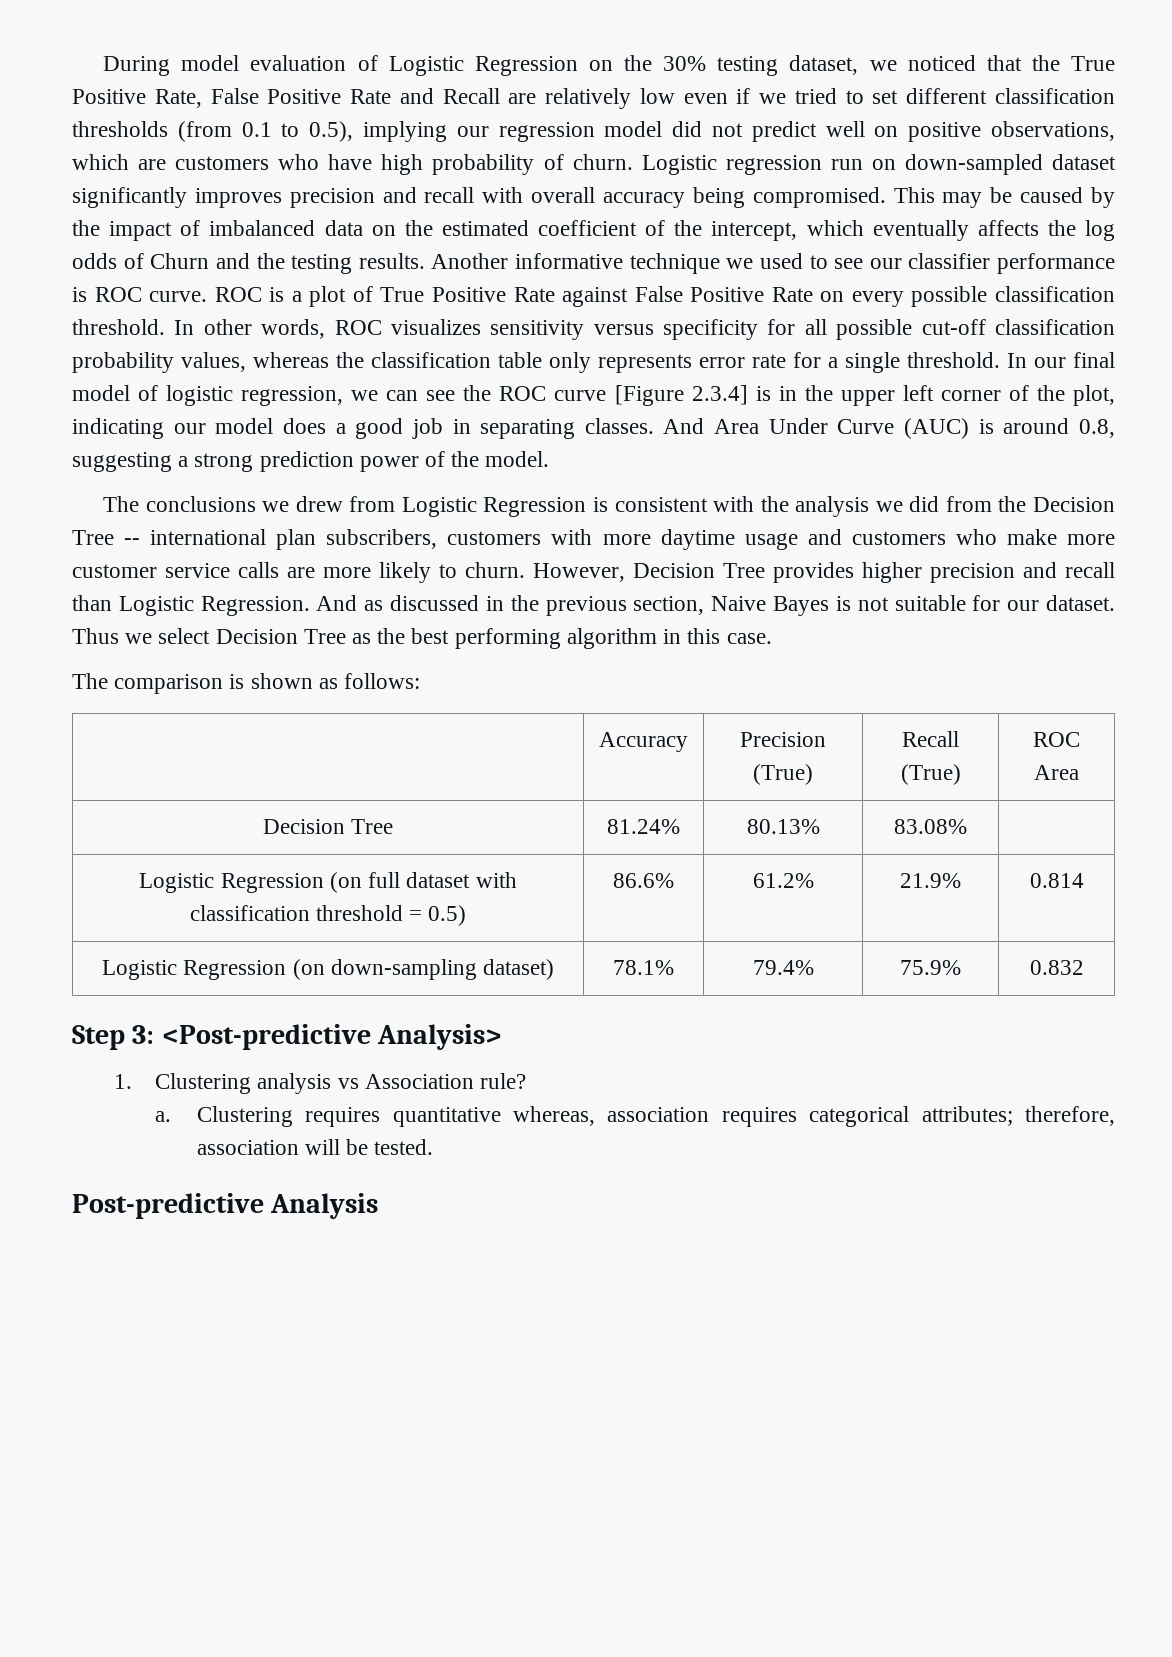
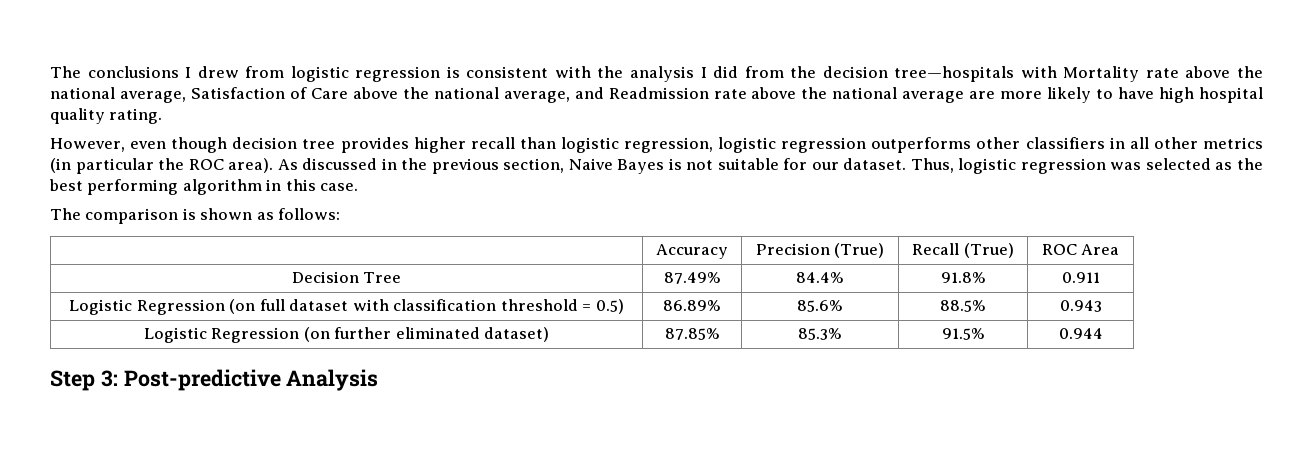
[103,55,1116,76] [72,88,1115,109] [72,121,1115,142] [72,154,1116,175] [72,187,1116,208] [72,220,1115,241] [72,253,1115,274] [72,286,1115,307] [72,319,1115,340] [72,352,1115,373] [72,385,1115,406] [72,418,1115,439] [72,451,550,472] During model evaluation of Logistic Regression on the 30% testing dataset, we noticed that the True Positive Rate, False Positive Rate and Recall are relatively low even if we tried to set different classification thresholds (from 0.1 to 0.5), implying our regression model did not predict well on positive observations, which are customers who have high probability of churn. Logistic regression run on down-sampled dataset significantly improves precision and recall with overall accuracy being compromised. This may be caused by the impact of imbalanced data on the estimated coefficient of the intercept, which eventually affects the log odds of Churn and the testing results. Another informative technique we used to see our classifier performance is ROC curve. ROC is a plot of True Positive Rate against False Positive Rate on every possible classification threshold. In other words, ROC visualizes sensitivity versus specificity for all possible cut-off classification probability values, whereas the classification table only represents error rate for a single threshold. In our final model of logistic regression, we can see the ROC curve [Figure 2.3.4] is in the upper left corner of the plot, indicating our model does a good job in separating classes. And Area Under Curve (AUC) is around 0.8, suggesting a strong prediction power of the model. // -> (50, 72) none
[262,501,290,512] we -> [185,67,192,78] I
[401,497,587,517] Logistic Regression -> [290,66,441,82] logistic regression
[875,501,903,512] we -> [700,67,707,78] I
[1033,497,1116,512] [72,529,1115,550] [72,562,1115,583] [72,595,384,616] Decision Tree -- international plan subscribers, customers with more daytime usage and customers who make more customer service calls are more likely to churn. However, Decision Tree provides higher precision and recall than Logistic Regression. And as -> [822,66,1263,82] [50,87,1264,103] [50,108,163,124] [50,137,1263,153] [50,158,298,174] decision tree—hospitals with Mortality rate above the national average, Satisfaction of Care above the national average, and Readmission rate above the national average are more likely to have high hospital quality rating. // However, even though decision tree provides higher recall than logistic regression, logistic regression outperforms other classifiers in all other metrics (in particular the ROC area). As
[72,628,346,644] Thus we select Decision Tree -> [910,158,1211,174] Thus, logistic regression was selected
[607,819,680,834] [746,819,820,834] [894,819,967,834] 81.24% | 80.13% | 83.08% | -> [663,272,721,284] [796,272,844,283] [940,272,986,283] [1061,272,1100,283] 87.49% | 84.4% | 91.8% | 0.911
[613,873,674,888] [752,873,814,888] [900,873,961,888] [1029,873,1084,888] [102,959,477,980] 86.6% | 61.2% | 21.9% | 0.814 // Logistic Regression (on down-sampling -> [663,300,721,311] [797,300,843,312] [940,300,986,312] [1059,300,1102,312] [143,327,480,343] 86.89% | 85.6% | 88.5% | 0.943 // Logistic Regression (on further eliminated
[613,960,674,975] [752,960,814,975] [900,960,961,975] [1029,960,1084,975] [72,1024,503,1050] [113,1073,527,1094] [155,1106,1115,1127] [196,1139,434,1155] 78.1% | 79.4% | 75.9% | 0.832 // Step 3: <Post-predictive Analysis> // 1. Clustering analysis vs Association rule? // a. Clustering requires quantitative whereas, association requires categorical attributes; therefore, association will be tested. // -> [664,328,720,340] [798,328,842,340] [941,328,985,340] [1058,328,1103,339] [50,370,118,391] 87.85% | 85.3% | 91.5% | 0.944 // Step 3:

